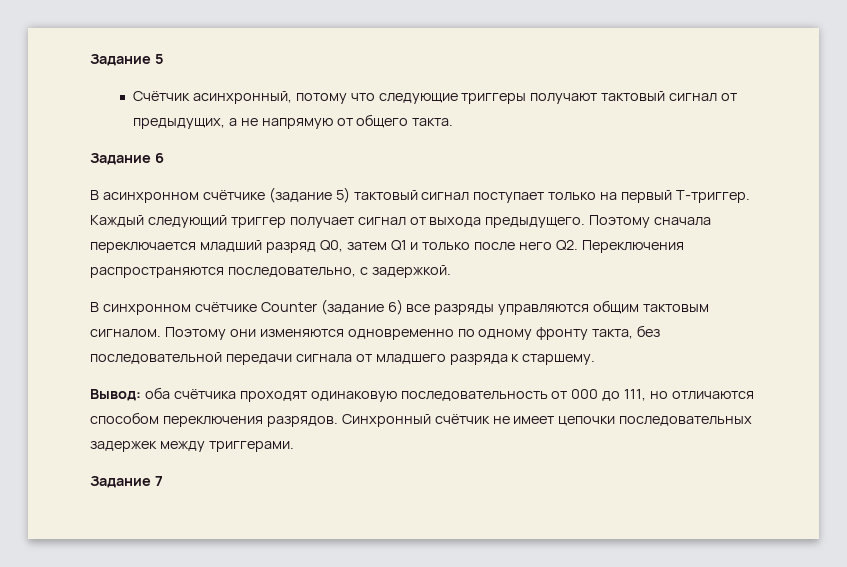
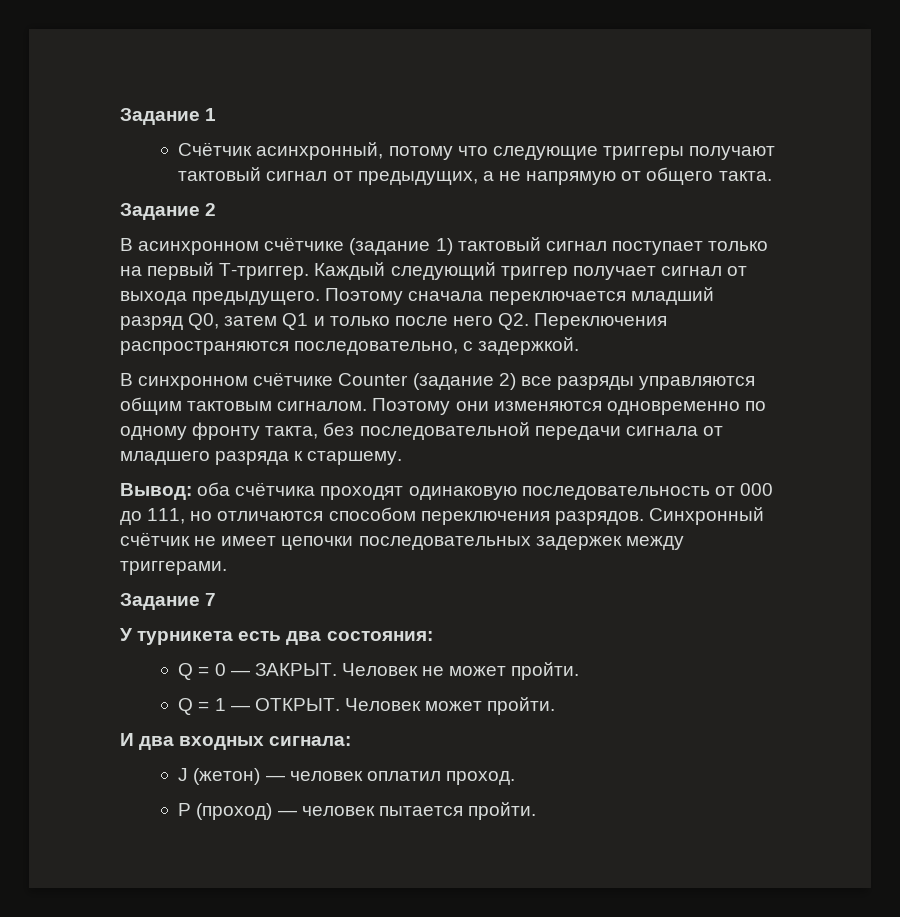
[90,54,164,66] Задание 5 -> [120,108,217,125] Задание 1
[154,153,164,163] 6 -> [205,203,217,216] 2
[335,187,350,203] 5) -> [435,238,453,255] 1)
[387,299,403,315] 6) -> [498,373,516,390] 2)
(163, 481) none -> [120,628,433,645] [178,662,580,680] [178,697,556,715] [120,733,352,750] [178,768,515,785] [178,802,536,820] // У турникета есть два состояния: // Q = 0 — ЗАКРЫТ. Человек не может пройти. // Q = 1 — ОТКРЫТ. Человек может пройти. // И два входных сигнала: // J (жетон) — человек оплатил проход. // P (проход) — человек пытается пройти.

